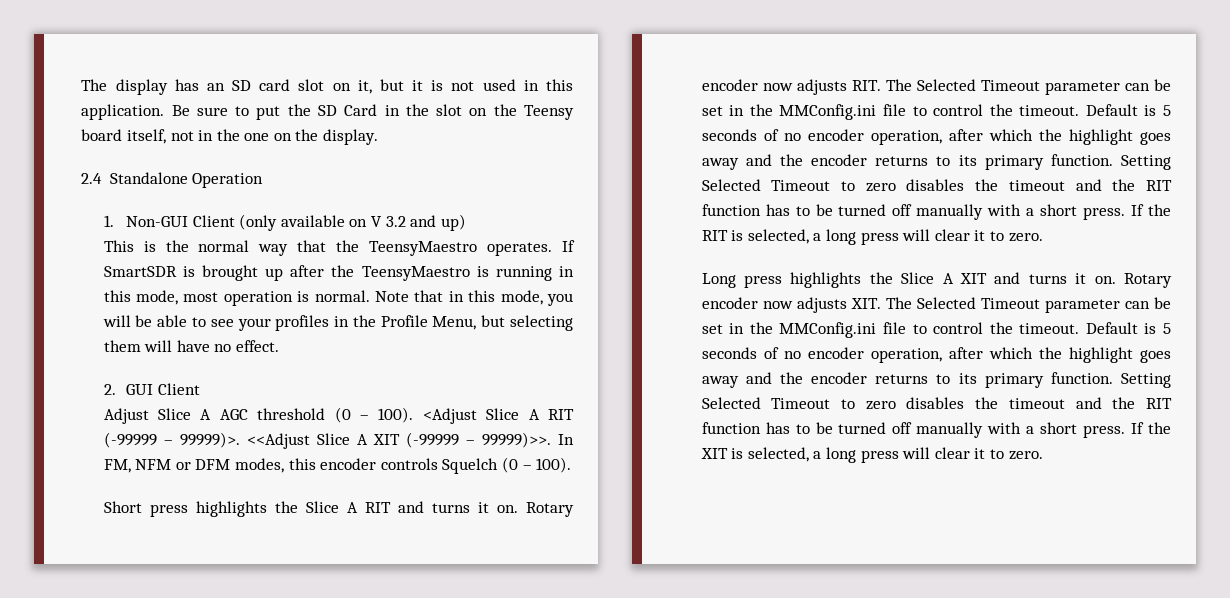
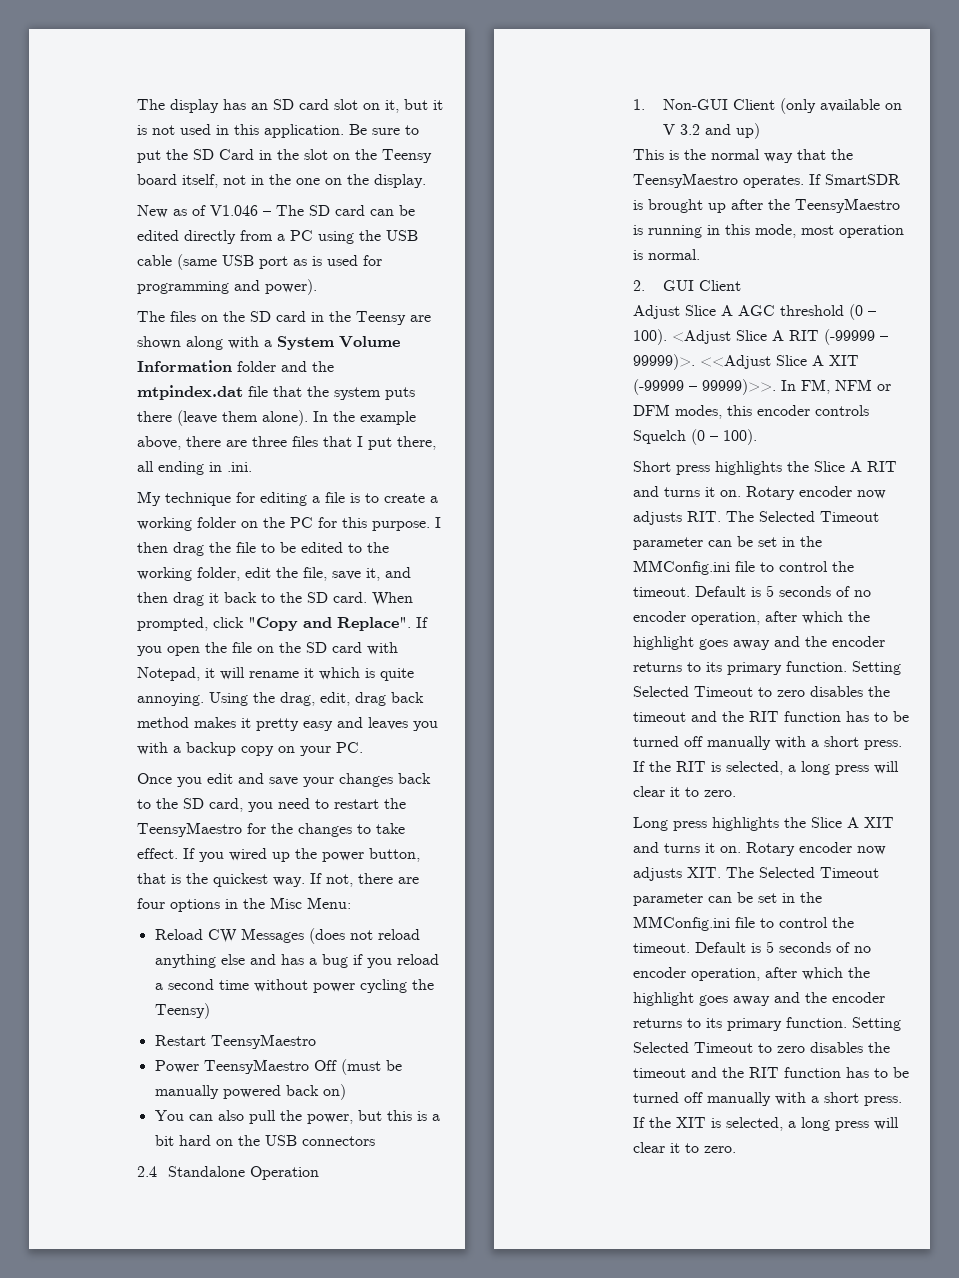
(379, 137) none -> [137,205,416,218] [137,230,419,244] [137,254,383,270] [137,279,318,295] [137,311,432,325] [137,336,401,350] [137,360,335,372] [137,385,416,400] [137,410,417,426] [137,436,437,450] [137,461,253,475] [137,491,439,506] [137,517,442,531] [137,542,390,556] [137,567,412,581] [137,592,414,606] [137,617,429,631] [137,642,399,656] [137,667,415,681] [137,692,425,706] [137,717,439,731] [137,742,364,756] [137,773,432,787] [137,798,407,812] [137,822,406,837] [137,848,421,862] [137,873,420,887] [137,897,352,912] [154,928,420,944] [154,954,439,968] [154,979,434,993] [154,1003,210,1019] [154,1034,316,1049] [154,1059,402,1075] [154,1084,346,1100] [154,1110,440,1124] [154,1135,375,1146] // New as of V1.046 – The SD card can be edited directly from a PC using the USB cable (same USB port as is used for programming and power). // The files on the SD card in the Teensy are shown along with a System Volume Information folder and the mtpindex.dat file that the system puts there (leave them alone). In the example above, there are three files that I put there, all ending in .ini. // My technique for editing a file is to create a working folder on the PC for this purpose. I then drag the file to be edited to the working folder, edit the file, save it, and then drag it back to the SD card. When prompted, click "Copy and Replace". If you open the file on the SD card with Notepad, it will rename it which is quite annoying. Using the drag, edit, drag back method makes it pretty easy and leaves you with a backup copy on your PC. // Once you edit and save your changes back to the SD card, you need to restart the TeensyMaestro for the changes to take effect. If you wired up the power button, that is the quickest way. If not, there are four options in the Misc Menu: // Reload CW Messages (does not reload anything else and has a bug if you reload a second time without power cycling the Teensy) // Restart TeensyMaestro // Power TeensyMaestro Off (must be manually powered back on) // You can also pull the power, but this is a bit hard on the USB connectors
[375,290,573,306] [102,315,574,331] [103,340,280,352] Note that in this mode, you will be able to see your profiles in the Profile Menu, but selecting them will have no effect. -> (700, 254) none

